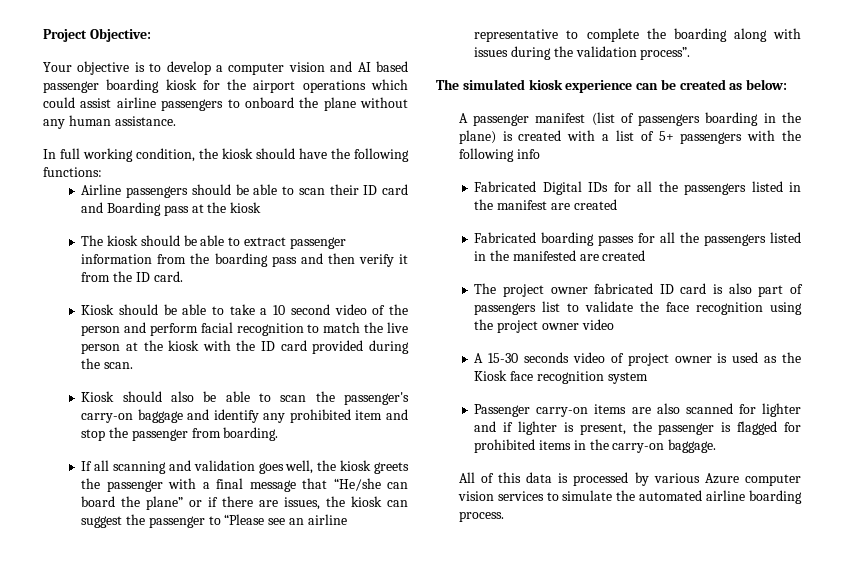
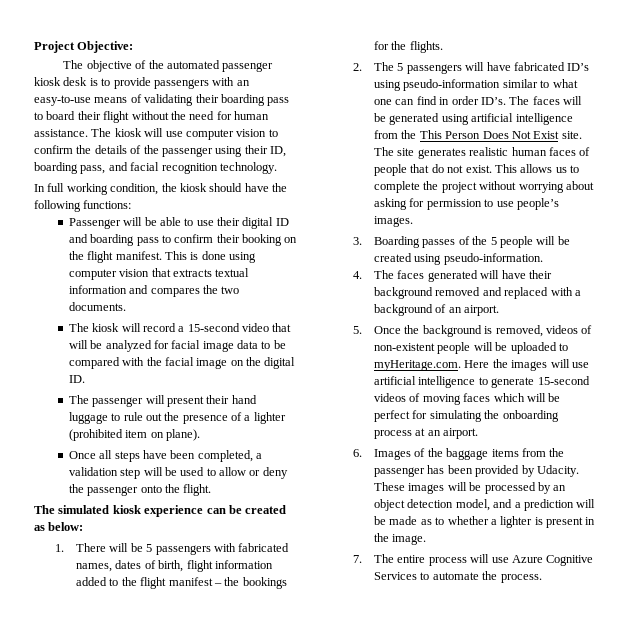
[43,61,408,75] [43,79,408,93] [43,97,408,111] [43,115,176,129] Your objective is to develop a computer vision and AI based passenger boarding kiosk for the airport operations which could assist airline passengers to onboard the plane without any human assistance. -> [63,60,274,72] [34,77,250,89] [34,94,290,106] [34,111,269,123] [34,128,278,140] [34,145,286,157] [34,162,277,174] The objective of the automated passenger kiosk desk is to provide passengers with an easy-to-use means of validating their boarding pass to board their flight without the need for human assistance. The kiosk will use computer vision to confirm the details of the passenger using their ID, boarding pass, and facial recognition technology.
[81,184,409,198] [81,202,262,216] [81,235,346,249] [81,253,408,267] [81,271,183,282] [81,304,408,315] [81,322,408,336] [81,340,410,354] [81,358,134,369] [81,391,409,405] [81,409,408,423] [81,427,279,441] [81,460,410,474] [81,478,408,492] [81,496,408,510] [81,514,347,528] [474,28,801,42] [474,46,691,60] Airline passengers should be able to scan their ID card and Boarding pass at the kiosk // The kiosk should be able to extract passenger information from the boarding pass and then verify it from the ID card. // Kiosk should be able to take a 10 second video of the person and perform facial recognition to match the live person at the kiosk with the ID card provided during the scan. // Kiosk should also be able to scan the passenger's carry-on baggage and identify any prohibited item and stop the passenger from boarding. // If all scanning and validation goes well, the kiosk greets the passenger with a final message that “He/she can board the plane” or if there are issues, the kiosk can suggest the passenger to “Please see an airline representative to complete the boarding along with issues during the validation process”. -> [68,217,289,229] [68,234,298,246] [68,251,257,263] [68,268,250,280] [68,285,240,297] [68,302,126,311] [68,323,292,332] [68,340,286,352] [68,357,296,369] [68,375,85,383] [68,395,257,407] [68,412,286,424] [68,429,200,441] [68,450,263,462] [68,467,288,479] [68,484,212,496] Passenger will be able to use their digital ID and boarding pass to confirm their booking on the flight manifest. This is done using computer vision that extracts textual information and compares the two documents. // The kiosk will record a 15-second video that will be analyzed for facial image data to be compared with the facial image on the digital ID. // The passenger will present their hand luggage to rule out the presence of a lighter (prohibited item on plane). // Once all steps have been completed, a validation step will be used to allow or deny the passenger onto the flight.
[458,112,801,126] [458,130,801,144] [458,148,540,162] [474,181,801,195] [474,199,617,210] [474,232,801,246] [474,250,646,261] [474,283,804,297] [474,301,802,315] [474,319,614,333] [474,352,801,366] [474,370,648,384] [474,403,801,417] [474,421,801,435] [474,439,717,453] [458,472,801,486] [457,490,802,504] A passenger manifest (list of passengers boarding in the plane) is created with a list of 5+ passengers with the following info // Fabricated Digital IDs for all the passengers listed in the manifest are created // Fabricated boarding passes for all the passengers listed in the manifested are created // The project owner fabricated ID card is also part of passengers list to validate the face recognition using the project owner video // A 15-30 seconds video of project owner is used as the Kiosk face recognition system // Passenger carry-on items are also scanned for lighter and if lighter is present, the passenger is flagged for prohibited items in the carry-on baggage. // All of this data is processed by various Azure computer vision services to simulate the automated airline boarding -> [55,543,290,555] [76,560,273,572] [76,577,287,589] [374,41,443,53] [353,62,590,74] [374,79,578,91] [374,96,583,105] [374,113,573,125] [374,130,582,139] [374,147,591,159] [374,164,580,176] [374,181,594,193] [374,198,559,210] [374,216,414,227] [353,236,570,248] [374,253,543,265] [353,270,552,282] [374,287,581,299] [374,304,500,316] [353,325,593,337] [374,342,568,354] [374,359,589,371] [374,376,590,388] [374,393,561,405] [374,410,559,422] [374,428,479,439] [353,448,565,460] [374,465,579,477] [374,482,567,494] [374,499,596,511] [374,516,596,528] [374,533,427,545] [353,554,594,566] [374,571,498,580] 1. There will be 5 passengers with fabricated names, dates of birth, flight information added to the flight manifest – the bookings for the flights. // 2. The 5 passengers will have fabricated ID’s using pseudo-information similar to what one can find in order ID’s. The faces will be generated using artificial intelligence from the This Person Does Not Exist site. The site generates realistic human faces of people that do not exist. This allows us to complete the project without worrying about asking for permission to use people’s images. // 3. Boarding passes of the 5 people will be created using pseudo-information. // 4. The faces generated will have their background removed and replaced with a background of an airport. // 5. Once the background is removed, videos of non-existent people will be uploaded to myHeritage.com. Here the images will use artificial intelligence to generate 15-second videos of moving faces which will be perfect for simulating the onboarding process at an airport. // 6. Images of the baggage items from the passenger has been provided by Udacity. These images will be processed by an object detection model, and a prediction will be made as to whether a lighter is present in the image. // 7. The entire process will use Azure Cognitive Services to automate the

